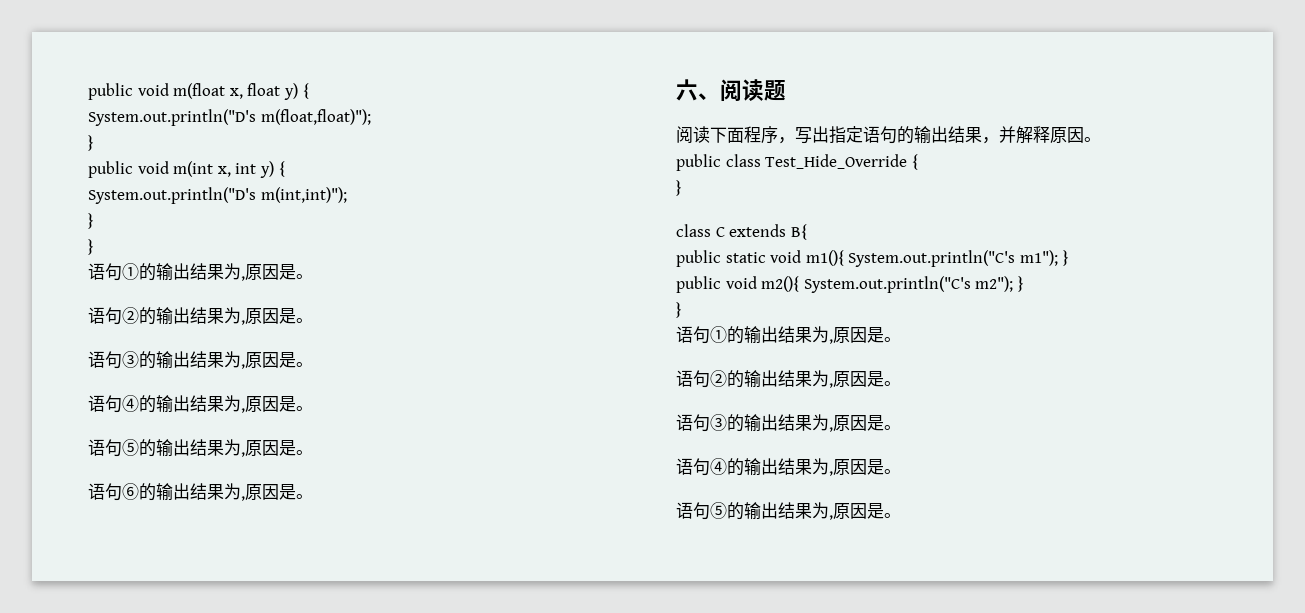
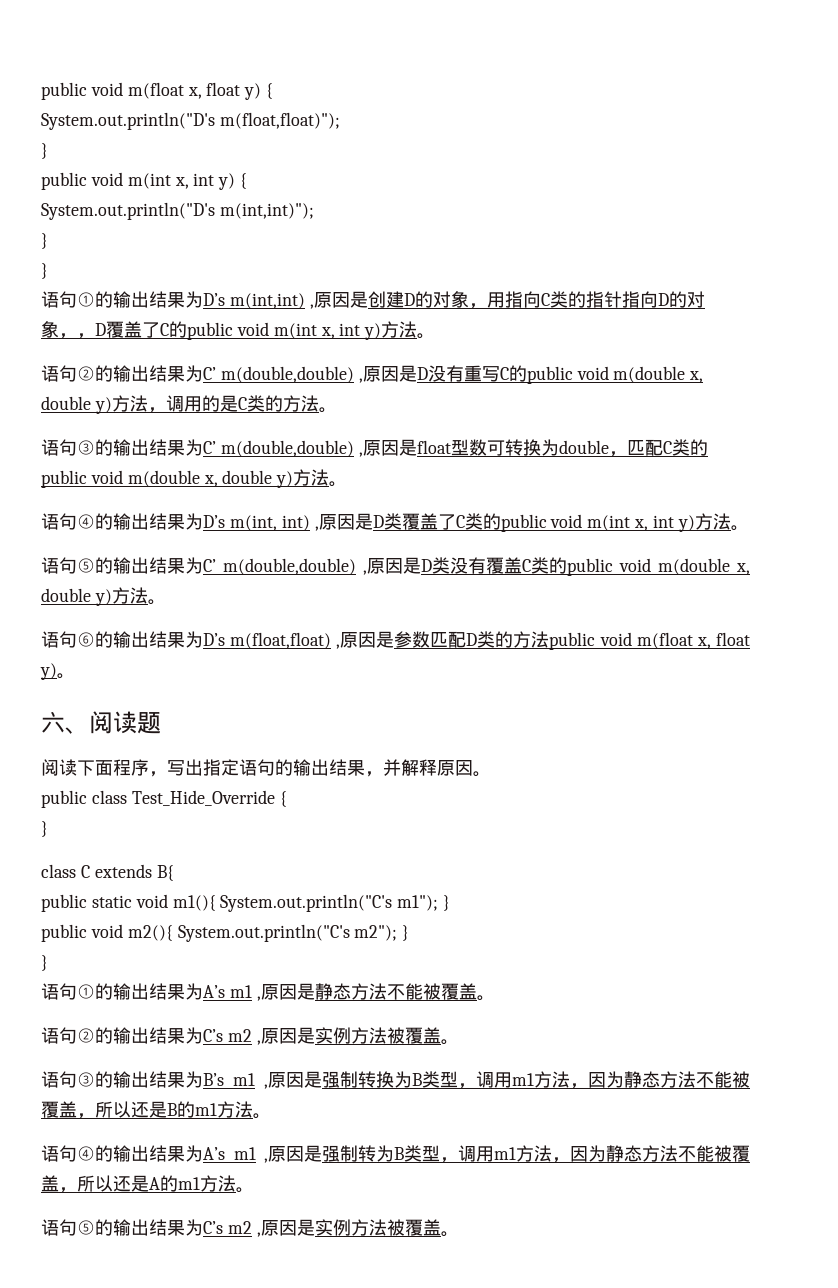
[241,264,313,281] [88,307,313,325] [88,351,313,369] [88,395,313,413] [88,439,296,457] ,原因是。 // 语句②的输出结果为,原因是。 // 语句③的输出结果为,原因是。 // 语句④的输出结果为,原因是。 // 语句⑤的输出结果为,原因是 -> [203,291,705,309] [41,321,436,340] [41,365,704,384] [41,395,337,414] [41,439,708,457] [41,469,348,488] [41,513,749,532] [41,557,750,576] [41,587,148,606] D’s m(int,int) ,原因是创建D的对象，用指向C类的指针指向D的对象，，D覆盖了C的public void m(int x, int y)方法。 // 语句②的输出结果为C’ m(double,double) ,原因是D没有重写C的public void m(double x, double y)方法，调用的是C类的方法。 // 语句③的输出结果为C’ m(double,double) ,原因是float型数可转换为double，匹配C类的public void m(double x, double y)方法。 // 语句④的输出结果为D’s m(int, int) ,原因是D类覆盖了C类的public void m(int x, int y)方法。 // 语句⑤的输出结果为C’ m(double,double) ,原因是D类没有覆盖C类的public void m(double x, double y)方法
[241,484,296,501] ,原因是 -> [203,631,750,650] [40,663,57,680] D’s m(float,float) ,原因是参数匹配D类的方法public void m(float x, float y)
[829,327,901,344] [676,370,901,388] [676,414,901,432] [676,458,901,476] [676,502,884,520] ,原因是。 // 语句②的输出结果为,原因是。 // 语句③的输出结果为,原因是。 // 语句④的输出结果为,原因是。 // 语句⑤的输出结果为,原因是 -> [203,983,495,1001] [41,1027,459,1045] [41,1071,750,1089] [41,1101,271,1119] [41,1145,750,1163] [41,1175,254,1193] [41,1219,441,1237] A’s m1 ,原因是静态方法不能被覆盖。 // 语句②的输出结果为C’s m2 ,原因是实例方法被覆盖。 // 语句③的输出结果为B’s m1 ,原因是强制转换为B类型，调用m1方法，因为静态方法不能被覆盖，所以还是B的m1方法。 // 语句④的输出结果为A’s m1 ,原因是强制转为B类型，调用m1方法，因为静态方法不能被覆盖，所以还是A的m1方法。 // 语句⑤的输出结果为C’s m2 ,原因是实例方法被覆盖

